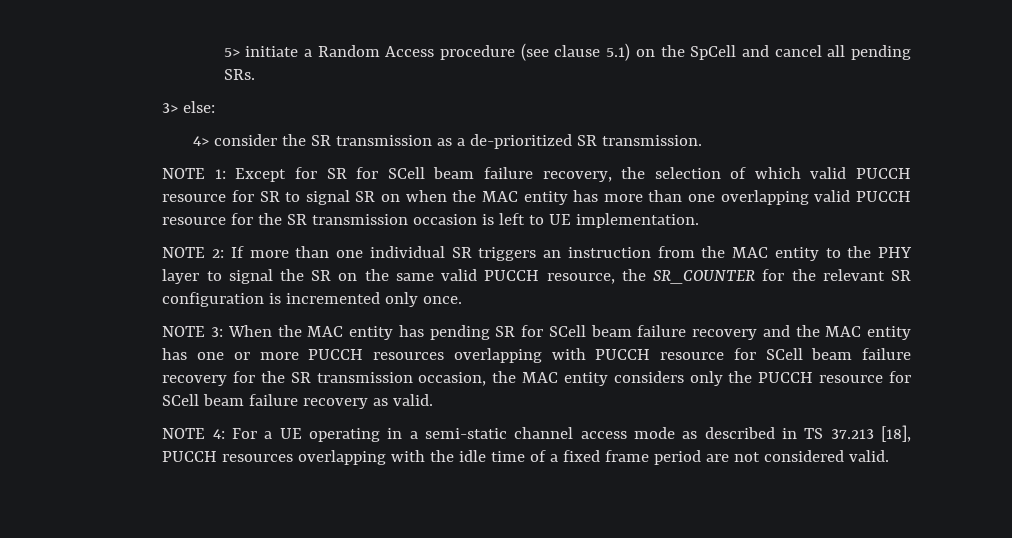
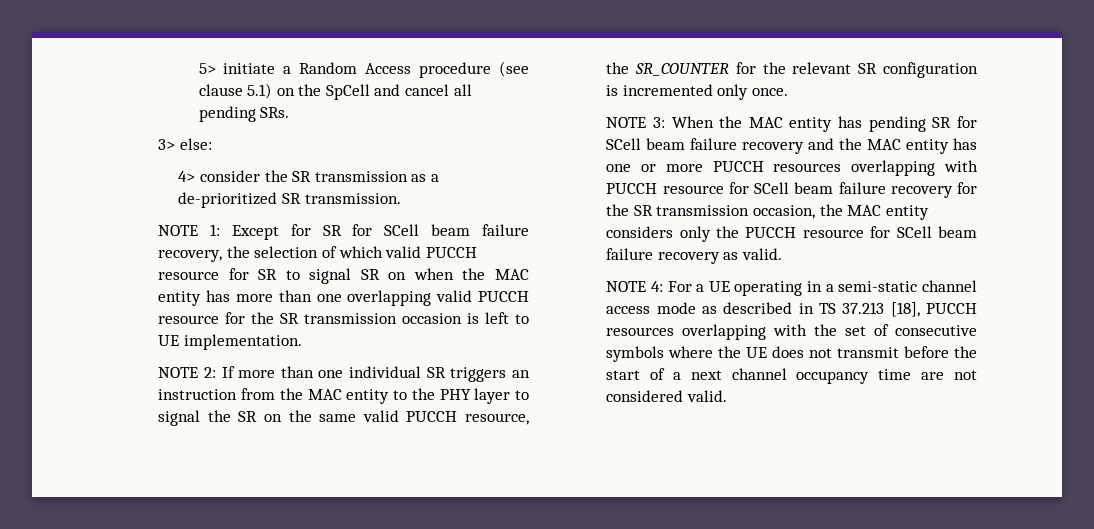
[459,450,702,465] idle time of a fixed frame period -> [845,324,977,336] [606,346,977,362] [606,368,912,384] set of consecutive symbols where the UE does not transmit before the start of a next channel occupancy time

